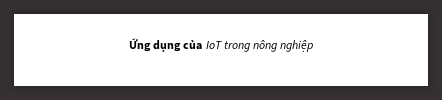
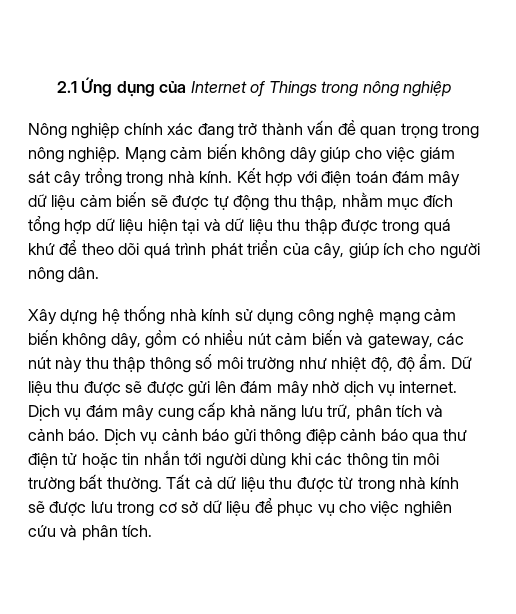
(128, 45) none -> [56,81,77,93] 2.1
[205,41,222,49] IoT -> [190,81,317,97] Internet of Things
(314, 46) none -> [28,120,480,139] [28,144,455,163] [28,168,461,187] [28,192,454,211] [28,216,451,235] [28,240,480,259] [28,267,100,283] [28,306,457,325] [28,330,465,349] [28,354,472,373] [28,381,458,397] [28,402,444,421] [28,429,468,445] [28,450,440,469] [28,474,460,493] [28,498,452,517] [28,525,153,541] // Nông nghiệp chính xác đang trở thành vấn đề quan trọng trong nông nghiệp. Mạng cảm biến không dây giúp cho việc giám sát cây trồng trong nhà kính. Kết hợp với điện toán đám mây dữ liệu cảm biến sẽ được tự động thu thập, nhằm mục đích tổng hợp dữ liệu hiện tại và dữ liệu thu thập được trong quá khứ để theo dõi quá trình phát triển của cây, giúp ích cho người nông dân. // Xây dựng hệ thống nhà kính sử dụng công nghệ mạng cảm biến không dây, gồm có nhiều nút cảm biến và gateway, các nút này thu thập thông số môi trường như nhiệt độ, độ ẩm. Dữ liệu thu được sẽ được gửi lên đám mây nhờ dịch vụ internet. Dịch vụ đám mây cung cấp khả năng lưu trữ, phân tích và cảnh báo. Dịch vụ cảnh báo gửi thông điệp cảnh báo qua thư điện tử hoặc tin nhắn tới người dùng khi các thông tin môi trường bất thường. Tất cả dữ liệu thu được từ trong nhà kính sẽ được lưu trong cơ sở dữ liệu để phục vụ cho việc nghiên cứu và phân tích.

